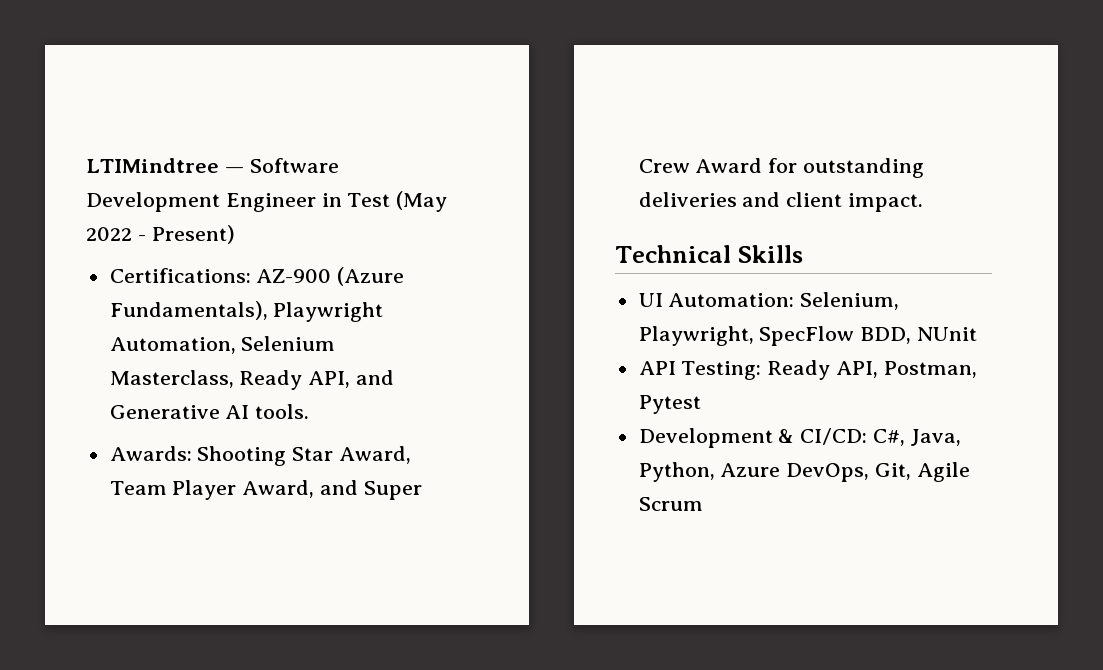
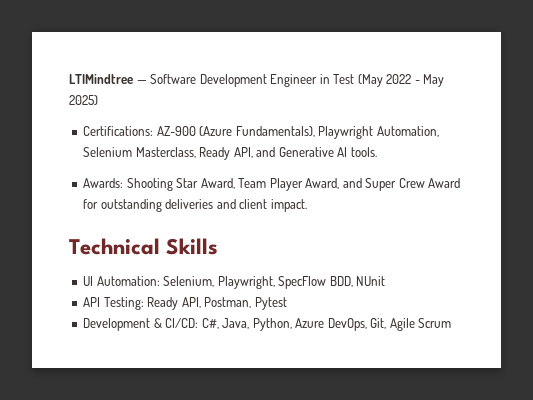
[151,225,235,244] Present) -> [423,74,445,87] [69,95,98,105] May 2025)

